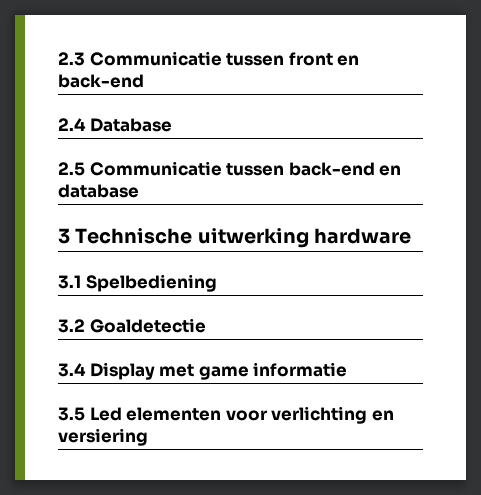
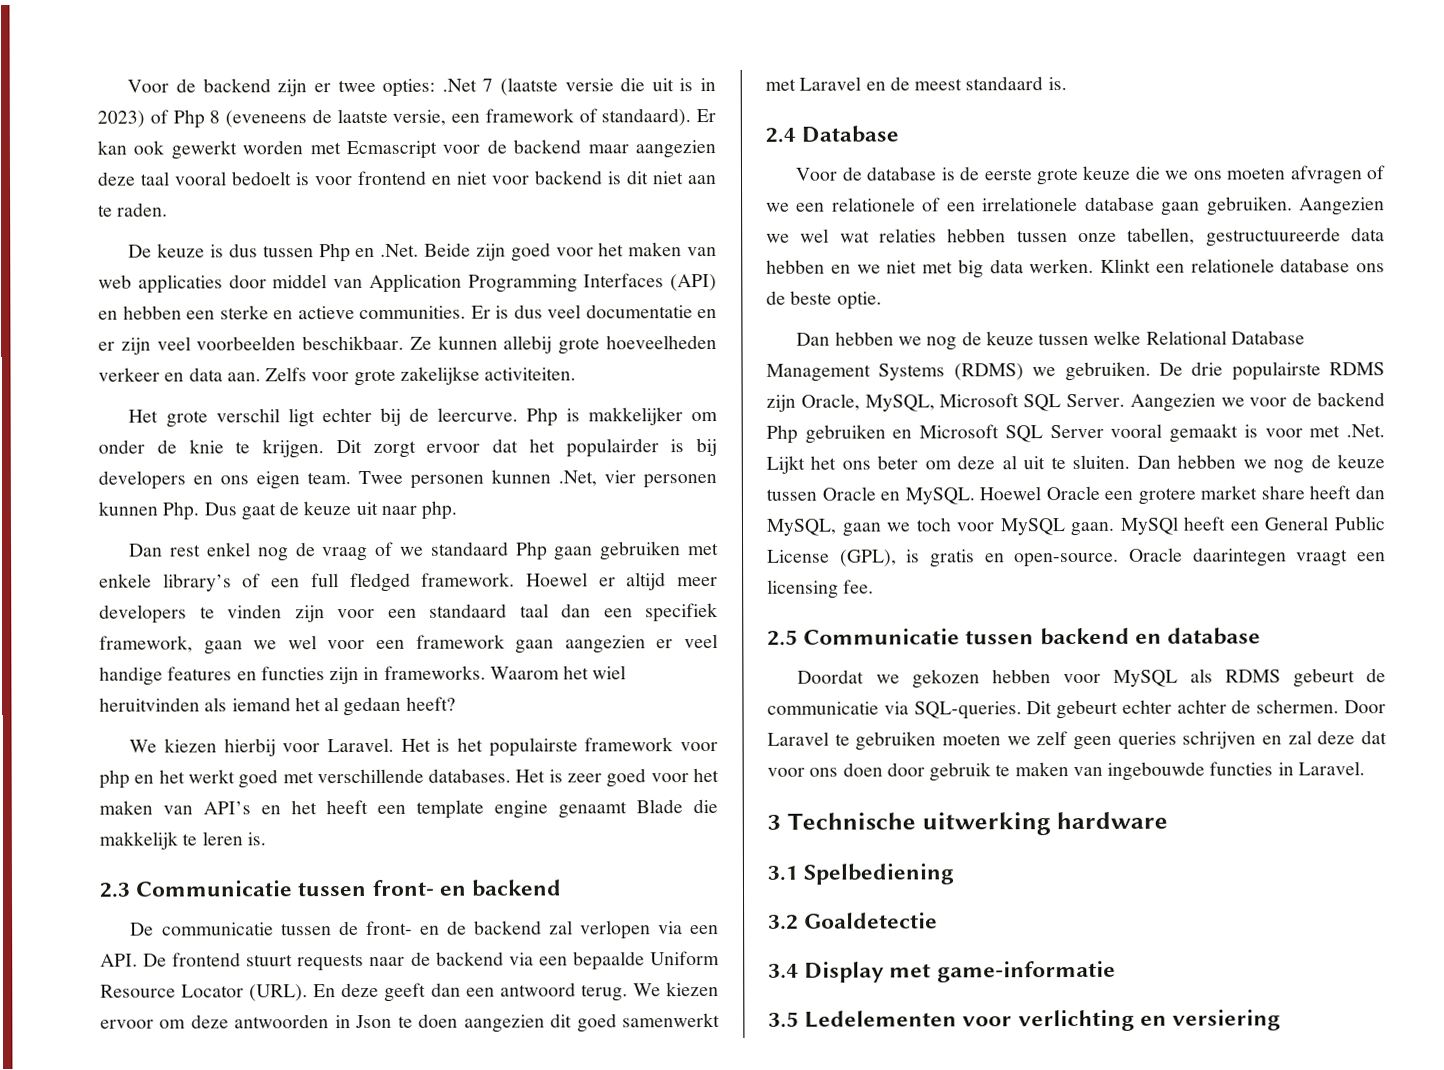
[58,51,360,66] [58,74,144,88] [58,118,172,132] 2.3 Communicatie tussen front en back-end // 2.4 Database -> [127,77,717,97] [97,108,716,129] [97,139,716,160] [97,170,717,186] [98,202,169,217] [128,242,717,263] [98,273,717,294] [98,304,717,320] [98,335,717,355] [98,366,577,387] [128,407,719,428] [98,438,717,459] [98,469,717,490] [98,500,458,521] [129,541,719,562] [99,572,718,593] [99,603,718,624] [99,634,719,655] [99,665,627,686] [99,696,456,717] [129,737,718,757] [99,768,719,789] [99,799,718,819] [99,831,266,850] [99,879,563,898] [130,920,720,940] [100,951,721,972] [100,982,720,1002] [100,1013,720,1033] [765,76,1067,91] [765,125,900,143] [795,165,1386,186] [766,196,1385,216] [766,227,1385,247] [766,258,1385,279] [766,290,882,310] [796,330,1305,351] [766,361,1385,382] [766,392,1385,412] [766,423,1385,444] [766,454,1385,474] [766,485,1385,505] [766,516,1385,537] [767,547,1386,568] [767,579,875,599] Voor de backend zijn er twee opties: .Net 7 (laatste versie die uit is in 2023) of Php 8 (eveneens de laatste versie, een framework of standaard). Er kan ook gewerkt worden met Ecmascript voor de backend maar aangezien deze taal vooral bedoelt is voor frontend en niet voor backend is dit niet aan te raden. // De keuze is dus tussen Php en .Net. Beide zijn goed voor het maken van web applicaties door middel van Application Programming Interfaces (API) en hebben een sterke en actieve communities. Er is dus veel documentatie en er zijn veel voorbeelden beschikbaar. Ze kunnen allebij grote hoeveelheden verkeer en data aan. Zelfs voor grote zakelijkse activiteiten. // Het grote verschil ligt echter bij de leercurve. Php is makkelijker om onder de knie te krijgen. Dit zorgt ervoor dat het populairder is bij developers en ons eigen team. Twee personen kunnen .Net, vier personen kunnen Php. Dus gaat de keuze uit naar php. // Dan rest enkel nog de vraag of we standaard Php gaan gebruiken met enkele library’s of een full fledged framework. Hoewel er altijd meer developers te vinden zijn voor een standaard taal dan een specifiek framework, gaan we wel voor een framework gaan aangezien er veel handige features en functies zijn in frameworks. Waarom het wiel heruitvinden als iemand het al gedaan heeft? // We kiezen hierbij voor Laravel. Het is het populairste framework voor php en het werkt goed met verschillende databases. Het is zeer goed voor het maken van API’s en het heeft een template engine genaamt Blade die makkelijk te leren is. // 2.3 Communicatie tussen front- en backend // De communicatie tussen de front- en de backend zal verlopen via een API. De frontend stuurt requests naar de backend via een bepaalde Uniform Resource Locator (URL). En deze geeft dan een antwoord terug. We kiezen ervoor om deze antwoorden in Json te doen aangezien dit goed samenwerkt met Laravel en de meest standaard is. // 2.4 Database // Voor de database is de eerste grote keuze die we ons moeten afvragen of we een relationele of een irrelationele database gaan gebruiken. Aangezien we wel wat relaties hebben tussen onze tabellen, gestructuureerde data hebben en we niet met big data werken. Klinkt een relationele database ons de beste optie. // Dan hebben we nog de keuze tussen welke Relational Database Management Systems (RDMS) we gebruiken. De drie populairste RDMS zijn Oracle, MySQL, Microsoft SQL Server. Aangezien we voor de backend Php gebruiken en Microsoft SQL Server vooral gemaakt is voor met .Net. Lijkt het ons beter om deze al uit te sluiten. Dan hebben we nog de keuze tussen Oracle en MySQL. Hoewel Oracle een grotere market share heeft dan MySQL, gaan we toch voor MySQL gaan. MySQl heeft een General Public License (GPL), is gratis en open-source. Oracle daarintegen vraagt een licensing fee.
[288,162,375,176] back-end -> [1039,627,1130,646] backend
(139, 191) none -> [797,668,1386,689] [767,699,1386,720] [767,730,1387,751] [767,761,1365,782] // Doordat we gekozen hebben voor MySQL als RDMS gebeurt de communicatie via SQL-queries. Dit gebeurt echter achter de schermen. Door Laravel te gebruiken moeten we zelf geen queries schrijven en zal deze dat voor ons doen door gebruik te maken van ingebouwde functies in Laravel.
[198,362,348,380] game informatie -> [936,960,1116,983] game-informatie
[89,407,222,421] Led elementen -> [804,1010,958,1028] Ledelementen

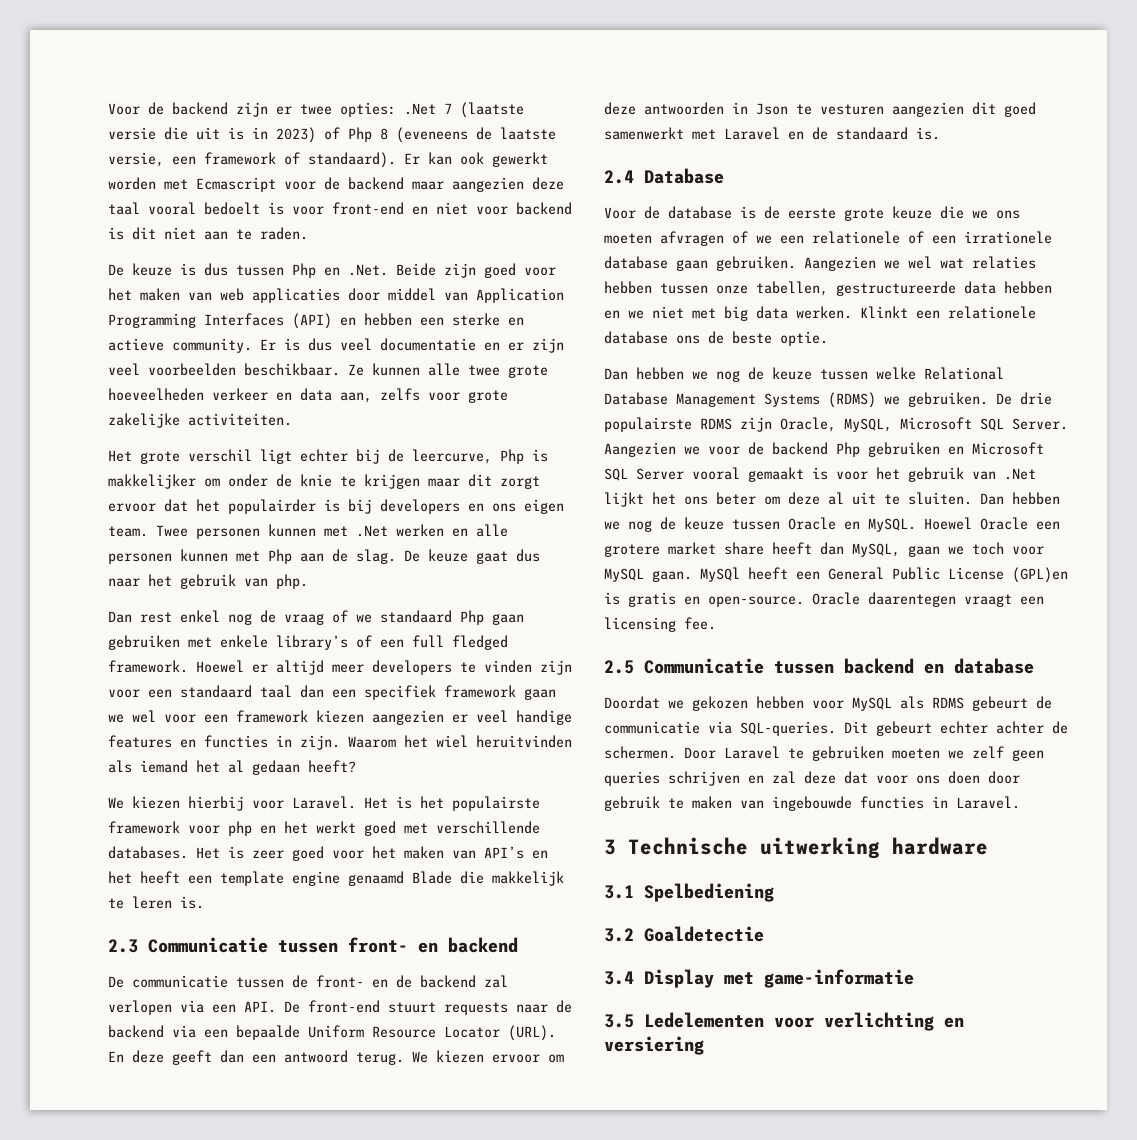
[357,170,427,186] frontend -> [332,202,404,215] front-end
[359,305,466,320] communities. -> [172,338,252,353] community.
[503,335,553,354] allebij -> [428,363,500,376] alle twee
[226,367,308,382] aan. Zelfs -> [340,388,420,403] aan, zelfs
[399,366,480,385] zakelijkse -> [108,413,180,428] zakelijke
[436,407,518,422] leercurve. -> [412,449,492,464] leercurve,
[262,439,362,459] krijgen. Dit -> [364,474,492,489] krijgen maar dit
[558,470,717,489] [98,501,417,521] .Net, vier personen kunnen Php. Dus gaat de keuze uit naar -> [324,524,508,537] [108,549,540,564] [108,574,268,589] met .Net werken en alle personen kunnen met Php aan de slag. De keuze gaat dus naar het gebruik van
[99,635,193,653] framework, -> [444,685,516,698] framework
[515,639,555,654] gaan -> [316,710,364,723] kiezen
[329,665,486,685] zijn in frameworks. -> [276,735,340,750] in zijn.
[558,801,627,819] genaamt -> [348,871,404,886] genaamd
[172,952,242,967] frontend -> [308,1000,380,1013] front-end
[418,1013,459,1028] doen -> [820,104,884,115] vesturen
[914,78,963,91] meest -> (828, 133) none
[982,197,1079,212] irrelationele -> [964,231,1052,244] irrationele
[1205,227,1341,247] gestructuureerde -> [836,281,956,296] gestructureerde
[1309,424,1385,438] [766,455,805,474] met .Net. Lijkt -> [876,467,1036,482] [604,492,644,507] het gebruik van .Net lijkt
[839,549,897,567] (GPL), -> [1012,567,1068,583] (GPL)en
[1192,547,1287,567] daarintegen -> [868,592,956,607] daarentegen

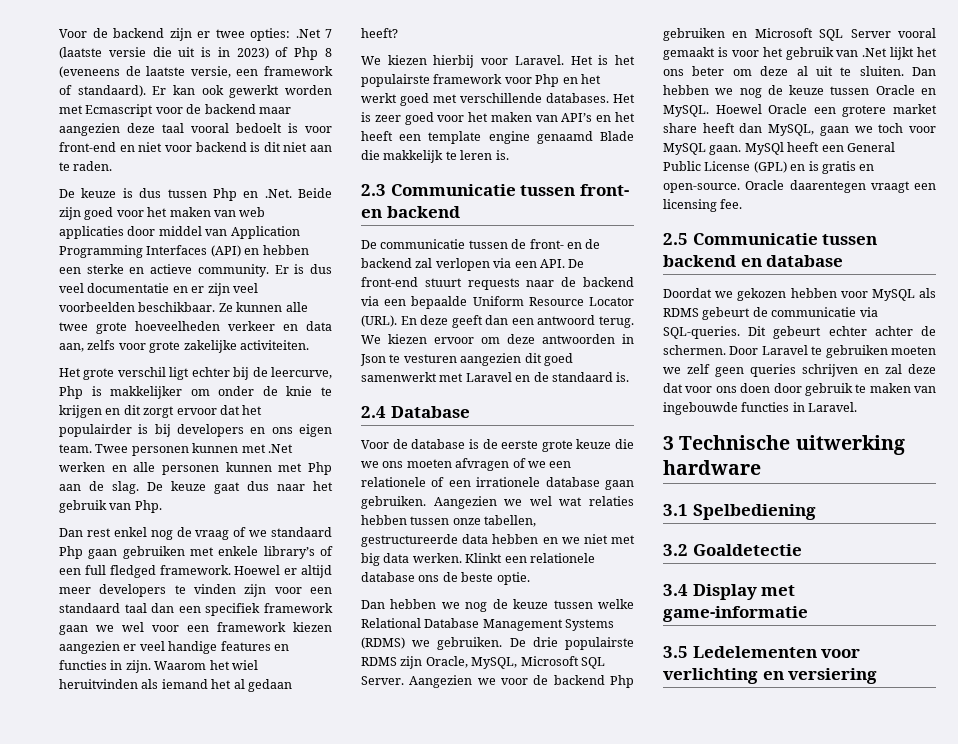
[428,478,460,487] maar -> [105,408,121,415] en
[276,574,308,589] php. -> [134,500,162,513] Php.
[228,821,252,836] php -> [535,74,560,87] Php
[1012,567,1068,583] (GPL)en -> [753,161,806,173] (GPL) en

